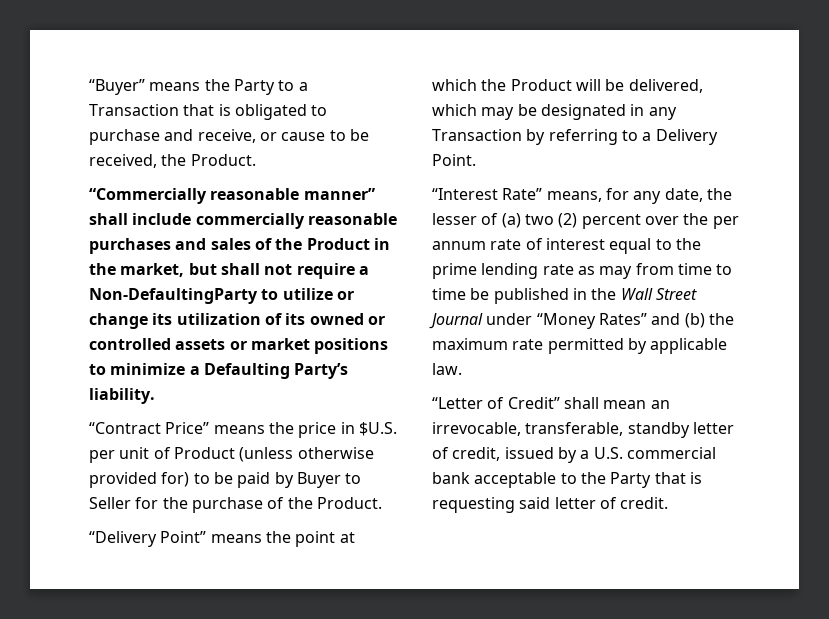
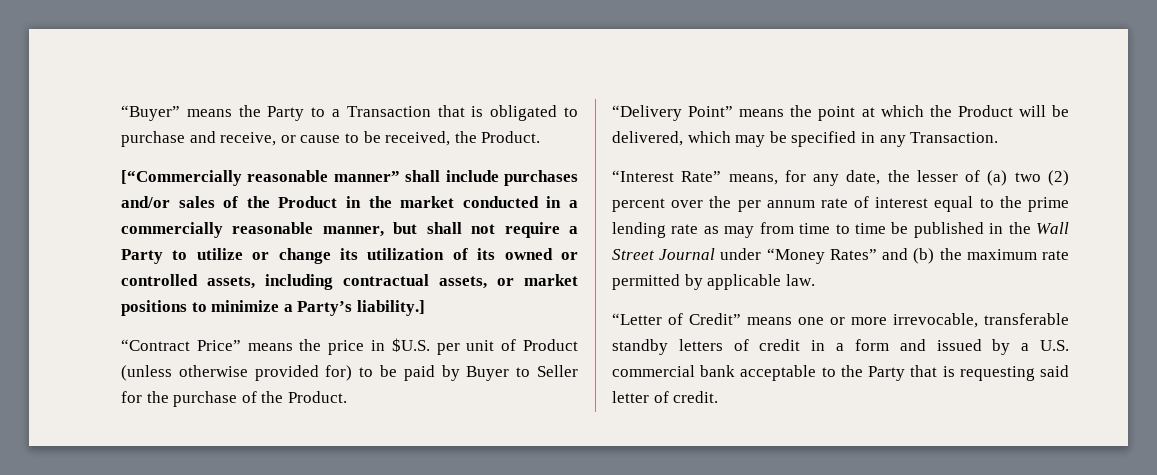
[89,188,207,204] “Commercially -> [121,170,242,186] [“Commercially
[195,213,397,229] [89,238,207,254] commercially reasonable purchases and -> [503,170,578,186] [121,196,170,208] purchases and/or
[120,263,185,277] market, -> [400,196,578,208] [121,222,384,238] market conducted in a commercially reasonable manner,
[89,288,258,304] Non-DefaultingParty -> [121,249,163,264] Party
[175,339,226,350] assets -> [207,274,487,290] assets, including contractual assets,
[203,363,349,379] [89,388,155,404] Defaulting Party’s liability. -> [297,300,425,316] Party’s liability.]
[540,104,626,120] designated -> [791,131,857,147] specified
[432,129,718,145] [432,154,476,166] Transaction by referring to a Delivery Point. -> [910,132,999,143] Transaction.
[563,397,670,409] [432,422,734,438] [432,447,501,461] shall mean an irrevocable, transferable, standby letter of credit, -> [747,313,1069,328] [612,339,926,355] means one or more irrevocable, transferable standby letters of credit in a form and

